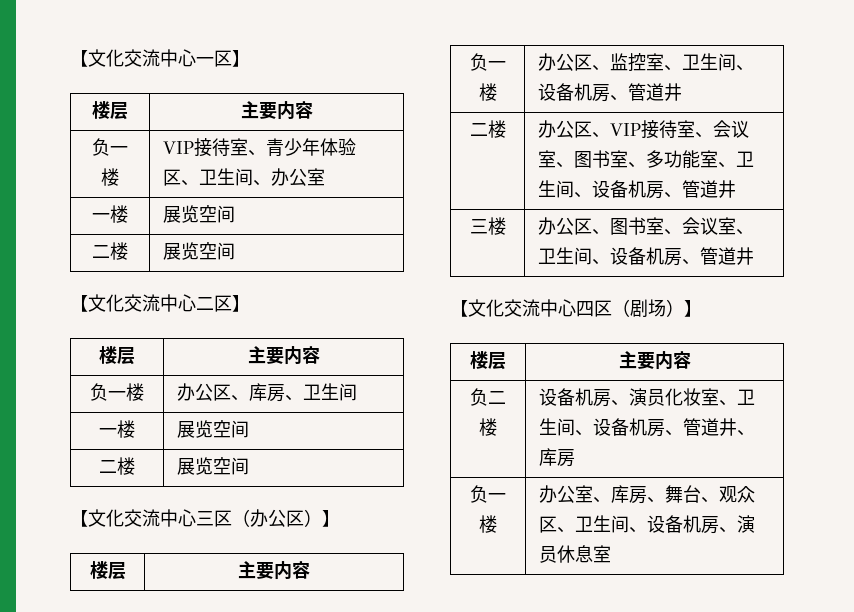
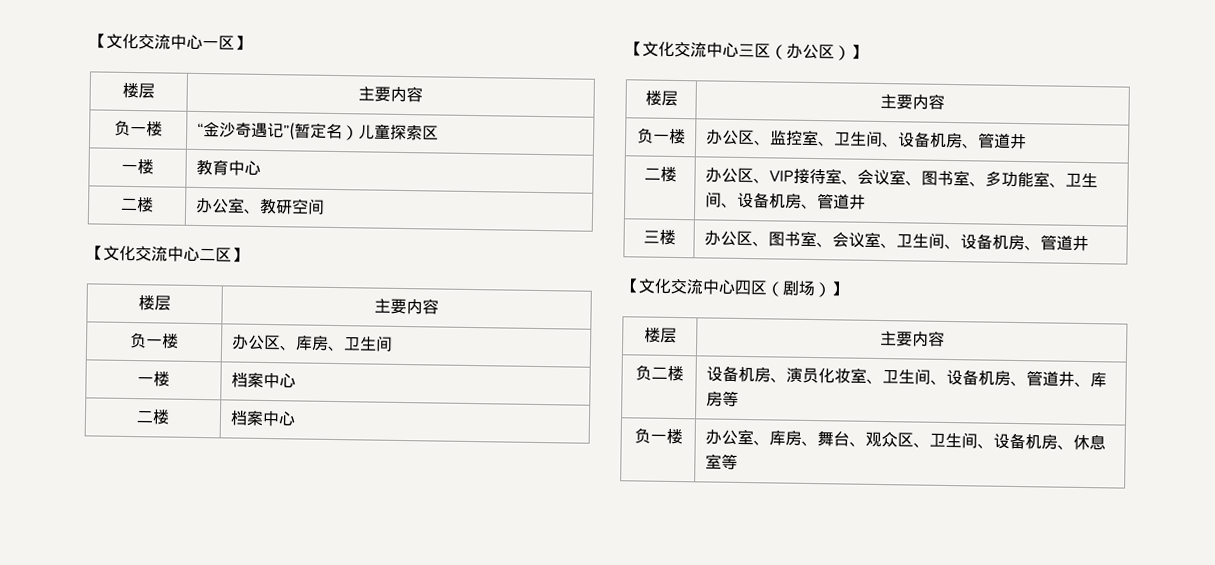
[162,138,356,157] [162,168,325,186] [92,205,128,223] [162,205,235,223] [92,242,128,260] [162,242,199,260] VIP接待室、青少年体验区、卫生间、办公室 // 一楼 | 展览空间 // 二楼 | 展览 -> [196,122,439,141] [121,159,154,175] [195,159,261,176] [121,197,154,213] [194,197,293,215] “金沙奇遇记”(暂定名）儿童探索区 // 一楼 | 教育中心 // 二楼 | 办公室、教研
[176,420,249,438] [99,457,135,475] [176,457,249,475] 展览空间 // 二楼 | 展览空间 -> [230,372,296,389] [136,409,170,425] [229,410,296,427] 档案中心 // 二楼 | 档案中心
(575, 458) none -> [721,390,739,407] 等
[736,515,755,533] [538,545,611,563] 演员休息室 -> [1072,434,1106,451] [704,453,738,470] 休息室等

